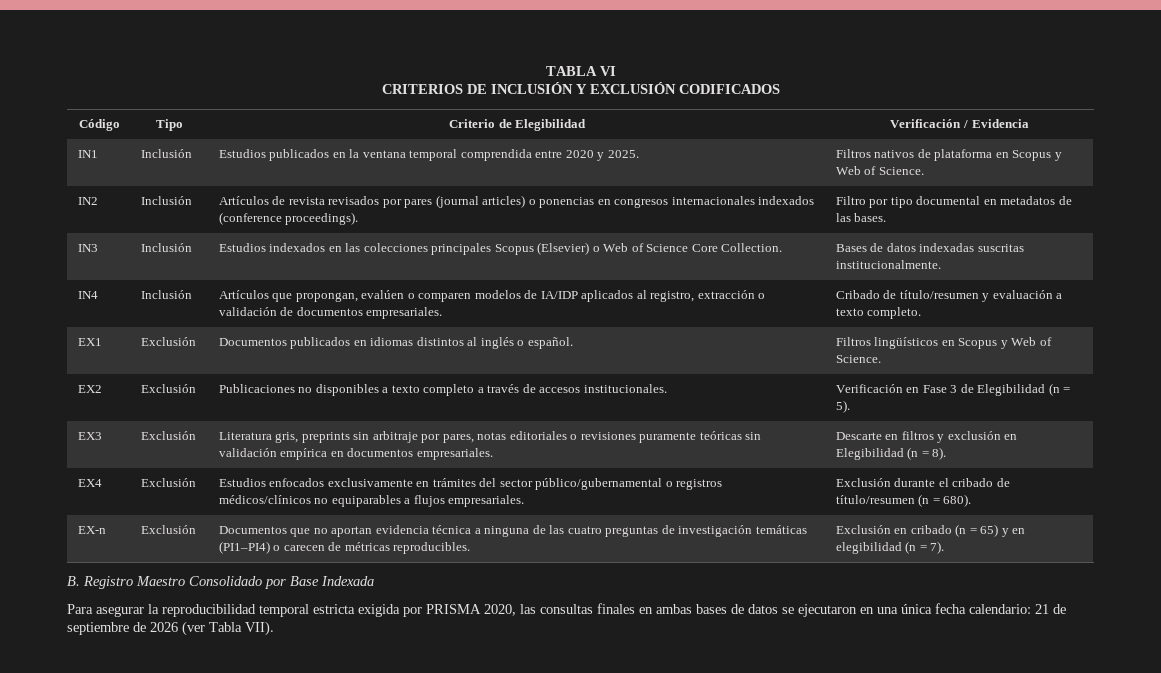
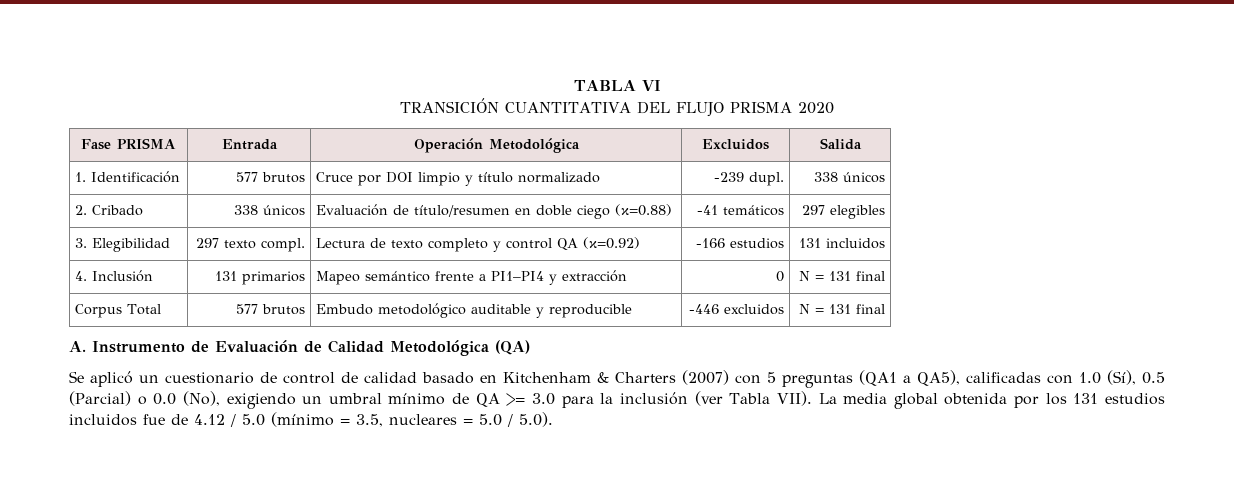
[381,82,780,94] [78,119,120,131] [156,119,183,131] [448,119,587,131] [890,119,1029,128] [77,150,98,158] [140,149,192,158] [218,149,639,161] [835,149,1062,161] [835,166,924,175] [77,197,98,205] [140,196,192,205] [218,195,815,208] [218,212,359,225] [835,196,1072,208] [835,213,887,222] [77,244,98,252] [140,243,192,252] [218,242,783,255] [835,243,1024,252] [835,260,941,269] [77,291,98,299] [140,290,192,299] [218,290,766,302] [218,307,443,319] [835,290,1063,302] [835,307,922,319] [77,338,102,346] [140,337,196,346] [218,337,573,349] [835,337,1052,349] [835,355,881,363] [77,385,102,393] [140,384,196,393] [218,384,667,396] [835,383,1071,396] [835,400,850,413] [77,432,102,440] [140,431,196,440] [218,431,762,443] [218,448,493,460] [835,431,1018,443] [835,447,947,460] [77,479,102,487] [140,478,196,487] [218,478,723,490] [218,495,525,507] [835,478,1010,487] [835,494,972,507] [77,526,106,534] [140,525,196,534] [218,525,807,537] [218,541,471,554] [835,524,1026,537] [835,541,945,554] [67,576,374,589] [67,603,1066,617] [67,621,274,636] CRITERIOS DE INCLUSIÓN Y EXCLUSIÓN CODIFICADOS // Código | Tipo | Criterio de Elegibilidad | Verificación / Evidencia // IN1 | Inclusión | Estudios publicados en la ventana temporal comprendida entre 2020 y 2025. | Filtros nativos de plataforma en Scopus y Web of Science. // IN2 | Inclusión | Artículos de revista revisados por pares (journal articles) o ponencias en congresos internacionales indexados (conference proceedings). | Filtro por tipo documental en metadatos de las bases. // IN3 | Inclusión | Estudios indexados en las colecciones principales Scopus (Elsevier) o Web of Science Core Collection. | Bases de datos indexadas suscritas institucionalmente. // IN4 | Inclusión | Artículos que propongan, evalúen o comparen modelos de IA/IDP aplicados al registro, extracción o validación de documentos empresariales. | Cribado de título/resumen y evaluación a texto completo. // EX1 | Exclusión | Documentos publicados en idiomas distintos al inglés o español. | Filtros lingüísticos en Scopus y Web of Science. // EX2 | Exclusión | Publicaciones no disponibles a texto completo a través de accesos institucionales. | Verificación en Fase 3 de Elegibilidad (n = 5). // EX3 | Exclusión | Literatura gris, preprints sin arbitraje por pares, notas editoriales o revisiones puramente teóricas sin validación empírica en documentos empresariales. | Descarte en filtros y exclusión en Elegibilidad (n = 8). // EX4 | Exclusión | Estudios enfocados exclusivamente en trámites del sector público/gubernamental o registros médicos/clínicos no equiparables a flujos empresariales. | Exclusión durante el cribado de título/resumen (n = 680). // EX-n | Exclusión | Documentos que no aportan evidencia técnica a ninguna de las cuatro preguntas de investigación temáticas (PI1–PI4) o carecen de métricas reproducibles. | Exclusión en cribado (n = 65) y en elegibilidad (n = 7). // B. Registro Maestro Consolidado por Base Indexada // Para asegurar la reproducibilidad temporal estricta exigida por PRISMA 2020, las consultas finales en ambas bases de datos se ejecutaron en una única fecha calendario: 21 de septiembre de 2026 (ver Tabla VII). -> [399,98,835,117] [81,138,176,150] [221,139,278,150] [413,138,580,153] [702,139,769,150] [819,138,862,150] [75,171,181,183] [235,172,305,183] [316,172,601,186] [713,172,784,186] [813,172,885,183] [75,205,144,216] [233,205,305,216] [316,204,673,219] [696,205,784,216] [801,205,885,219] [75,238,171,252] [195,238,305,252] [316,237,641,252] [695,238,784,249] [798,238,885,249] [75,270,154,282] [214,271,305,285] [316,270,628,285] [775,271,784,282] [798,271,885,281] [75,304,162,318] [235,304,305,315] [316,303,633,318] [688,304,784,315] [798,304,885,314] [69,340,530,356] [69,370,1165,388] [69,391,1165,409] [69,412,553,427] TRANSICIÓN CUANTITATIVA DEL FLUJO PRISMA 2020 // Fase PRISMA | Entrada | Operación Metodológica | Excluidos | Salida // 1. Identificación | 577 brutos | Cruce por DOI limpio y título normalizado | -239 dupl. | 338 únicos // 2. Cribado | 338 únicos | Evaluación de título/resumen en doble ciego (κ=0.88) | -41 temáticos | 297 elegibles // 3. Elegibilidad | 297 texto compl. | Lectura de texto completo y control QA (κ=0.92) | -166 estudios | 131 incluidos // 4. Inclusión | 131 primarios | Mapeo semántico frente a PI1–PI4 y extracción | 0 | N = 131 final // Corpus Total | 577 brutos | Embudo metodológico auditable y reproducible | -446 excluidos | N = 131 final // A. Instrumento de Evaluación de Calidad Metodológica (QA) // Se aplicó un cuestionario de control de calidad basado en Kitchenham & Charters (2007) con 5 preguntas (QA1 a QA5), calificadas con 1.0 (Sí), 0.5 (Parcial) o 0.0 (No), exigiendo un umbral mínimo de QA >= 3.0 para la inclusión (ver Tabla VII). La media global obtenida por los 131 estudios incluidos fue de 4.12 / 5.0 (mínimo = 3.5, nucleares = 5.0 / 5.0).

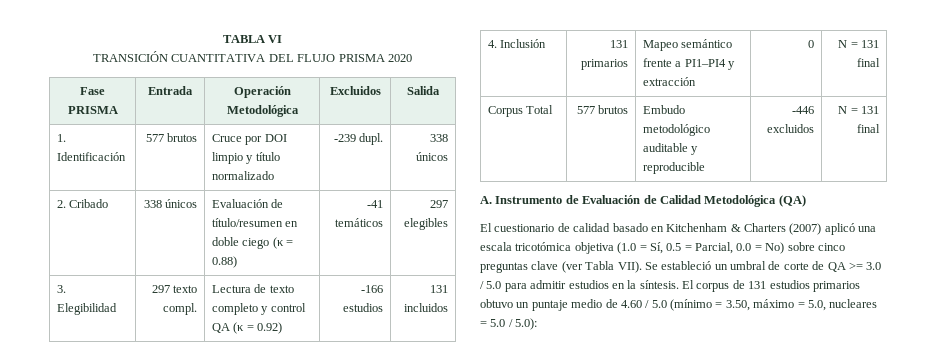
[615,204,673,216] (κ=0.88) -> [272,237,294,249] [212,256,238,268] (κ = 0.88)
[583,237,641,249] (κ=0.92) -> [233,322,283,334] (κ = 0.92)
[69,371,335,387] Se aplicó un cuestionario de control -> [480,223,555,232] El cuestionario
[735,370,1165,388] [69,391,1165,409] [69,412,383,427] con 5 preguntas (QA1 a QA5), calificadas con 1.0 (Sí), 0.5 (Parcial) o 0.0 (No), exigiendo un umbral mínimo de QA >= 3.0 para la inclusión (ver Tabla VII). La media global obtenida por los 131 estudios incluidos fue de 4.12 / 5.0 (mínimo = 3.5, -> [824,223,877,235] [480,242,845,254] [480,261,882,273] [480,280,860,292] [480,299,826,311] aplicó una escala tricotómica objetiva (1.0 = Sí, 0.5 = Parcial, 0.0 = No) sobre cinco preguntas clave (ver Tabla VII). Se estableció un umbral de corte de QA >= 3.0 / 5.0 para admitir estudios en la síntesis. El corpus de 131 estudios primarios obtuvo un puntaje medio de 4.60 / 5.0 (mínimo = 3.50, máximo = 5.0,
[519,412,553,427] 5.0). -> [515,318,538,330] 5.0):

